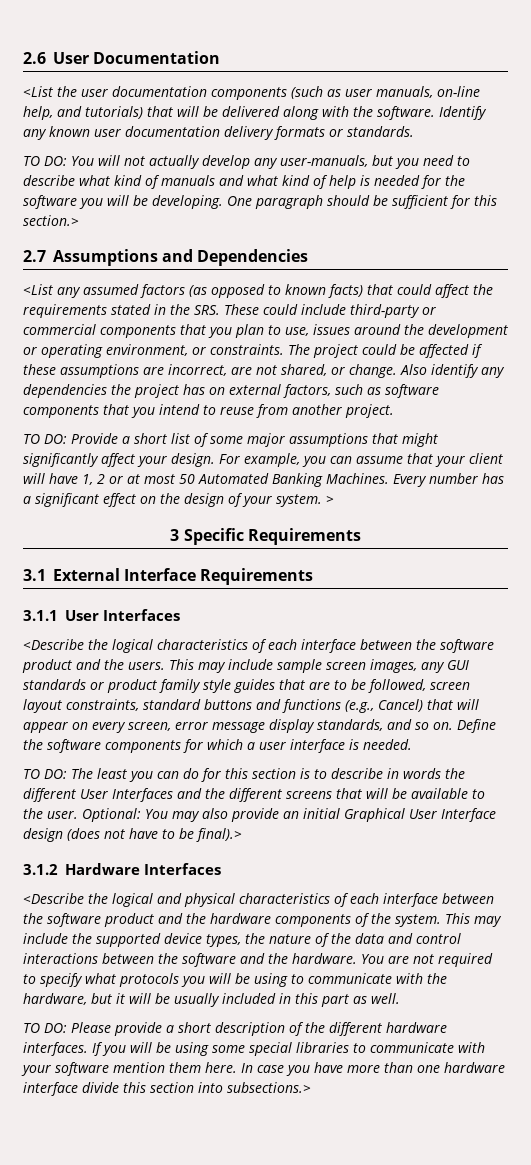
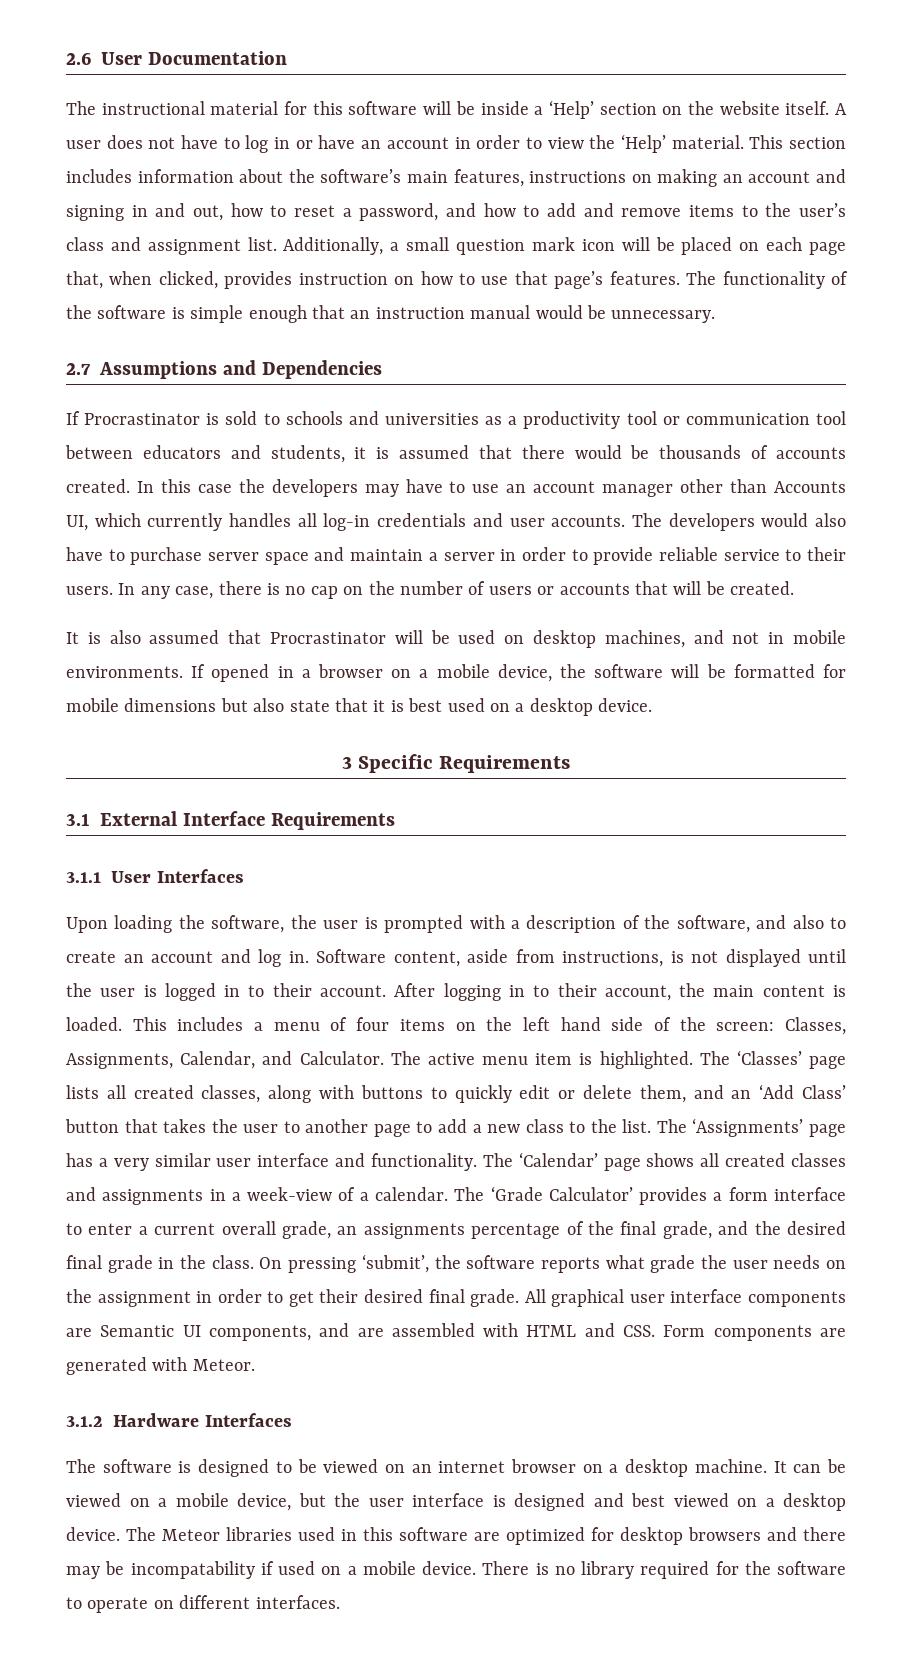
[23,86,480,100] [23,106,487,120] [23,126,414,140] [23,155,470,169] [23,175,465,189] [23,195,497,209] [23,215,79,226] [23,249,309,266] [23,284,493,298] [23,304,436,318] [23,324,508,338] [23,344,483,358] [23,364,505,378] [23,384,439,398] [23,404,394,418] [23,433,438,447] [23,453,503,467] [23,473,504,487] [23,493,334,507] <List the user documentation components (such as user manuals, on-line help, and tutorials) that will be delivered along with the software. Identify any known user documentation delivery formats or standards. // TO DO: You will not actually develop any user-manuals, but you need to describe what kind of manuals and what kind of help is needed for the software you will be developing. One paragraph should be sufficient for this section.> // 2.7 Assumptions and Dependencies // <List any assumed factors (as opposed to known facts) that could affect the requirements stated in the SRS. These could include third-party or commercial components that you plan to use, issues around the development or operating environment, or constraints. The project could be affected if these assumptions are incorrect, are not shared, or change. Also identify any dependencies the project has on external factors, such as software components that you intend to reuse from another project. // TO DO: Provide a short list of some major assumptions that might significantly affect your design. For example, you can assume that your client will have 1, 2 or at most 50 Automated Banking Machines. Every number has a significant effect on the design of your system. > -> [66,100,847,119] [66,134,847,153] [66,169,847,187] [66,203,846,221] [66,237,847,255] [66,271,849,289] [66,305,716,323] [66,360,382,379] [66,411,846,429] [65,445,846,463] [66,479,846,497] [66,513,847,531] [66,547,846,565] [66,581,795,599] [66,630,846,648] [66,664,847,682] [66,698,653,716] The instructional material for this software will be inside a ‘Help’ section on the website itself. A user does not have to log in or have an account in order to view the ‘Help’ material. This section includes information about the software’s main features, instructions on making an account and signing in and out, how to reset a password, and how to add and remove items to the user’s class and assignment list. Additionally, a small question mark icon will be placed on each page that, when clicked, provides instruction on how to use that page’s features. The functionality of the software is simple enough that an instruction manual would be unnecessary. // 2.7 Assumptions and Dependencies // If Procrastinator is sold to schools and universities as a productivity tool or communication tool between educators and students, it is assumed that there would be thousands of accounts created. In this case the developers may have to use an account manager other than Accounts UI, which currently handles all log-in credentials and user accounts. The developers would also have to purchase server space and maintain a server in order to provide reliable service to their users. In any case, there is no cap on the number of users or accounts that will be created. // It is also assumed that Procrastinator will be used on desktop machines, and not in mobile environments. If opened in a browser on a mobile device, the software will be formatted for mobile dimensions but also state that it is best used on a desktop device.
[23,639,494,653] [22,659,469,673] [23,679,470,693] [23,699,479,713] [23,719,496,733] [23,739,412,753] [23,768,465,782] [23,788,485,802] [23,808,496,822] [23,828,242,842] [23,863,221,875] [23,893,494,907] [23,913,502,927] [23,933,461,947] [23,953,493,967] [23,973,447,987] [23,993,400,1007] [23,1022,447,1036] [23,1042,485,1056] [21,1062,505,1076] [23,1082,311,1096] <Describe the logical characteristics of each interface between the software product and the users. This may include sample screen images, any GUI standards or product family style guides that are to be followed, screen layout constraints, standard buttons and functions (e.g., Cancel) that will appear on every screen, error message display standards, and so on. Define the software components for which a user interface is needed. // TO DO: The least you can do for this section is to describe in words the different User Interfaces and the different screens that will be available to the user. Optional: You may also provide an initial Graphical User Interface design (does not have to be final).> // 3.1.2 Hardware Interfaces // <Describe the logical and physical characteristics of each interface between the software product and the hardware components of the system. This may include the supported device types, the nature of the data and control interactions between the software and the hardware. You are not required to specify what protocols you will be using to communicate with the hardware, but it will be usually included in this part as well. // TO DO: Please provide a short description of the different hardware interfaces. If you will be using some special libraries to communicate with your software mention them here. In case you have more than one hardware interface divide this section into subsections.> -> [66,915,846,933] [66,949,846,967] [66,983,846,1001] [66,1017,846,1035] [66,1050,846,1069] [66,1084,846,1103] [65,1118,846,1137] [66,1152,846,1171] [66,1186,847,1205] [66,1221,846,1239] [66,1254,846,1273] [66,1289,846,1307] [66,1323,846,1341] [66,1357,255,1375] [66,1413,292,1427] [66,1459,847,1477] [66,1493,846,1511] [66,1527,846,1545] [66,1561,846,1579] [66,1595,340,1613] Upon loading the software, the user is prompted with a description of the software, and also to create an account and log in. Software content, aside from instructions, is not displayed until the user is logged in to their account. After logging in to their account, the main content is loaded. This includes a menu of four items on the left hand side of the screen: Classes, Assignments, Calendar, and Calculator. The active menu item is highlighted. The ‘Classes’ page lists all created classes, along with buttons to quickly edit or delete them, and an ‘Add Class’ button that takes the user to another page to add a new class to the list. The ‘Assignments’ page has a very similar user interface and functionality. The ‘Calendar’ page shows all created classes and assignments in a week-view of a calendar. The ‘Grade Calculator’ provides a form interface to enter a current overall grade, an assignments percentage of the final grade, and the desired final grade in the class. On pressing ‘submit’, the software reports what grade the user needs on the assignment in order to get their desired final grade. All graphical user interface components are Semantic UI components, and are assembled with HTML and CSS. Form components are generated with Meteor. // 3.1.2 Hardware Interfaces // The software is designed to be viewed on an internet browser on a desktop machine. It can be viewed on a mobile device, but the user interface is designed and best viewed on a desktop device. The Meteor libraries used in this software are optimized for desktop browsers and there may be incompatability if used on a mobile device. There is no library required for the software to operate on different interfaces.

